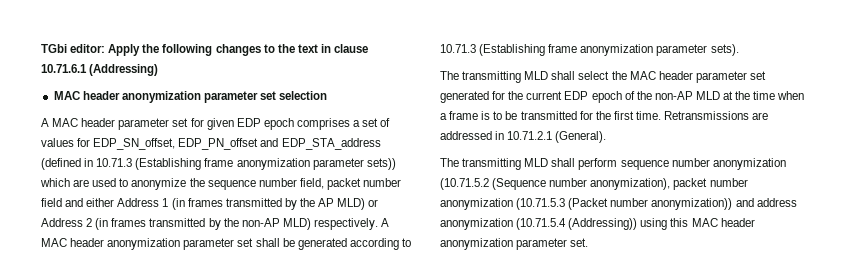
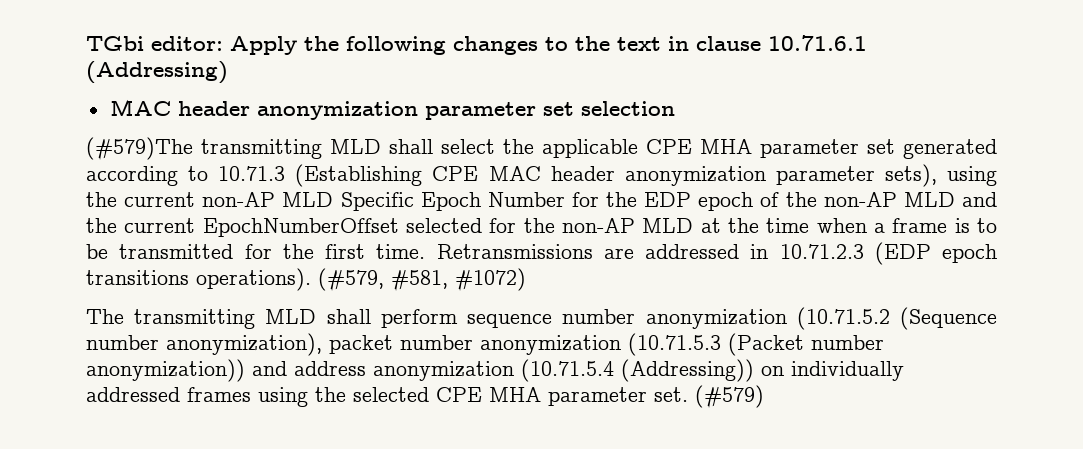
[41,118,391,130] [41,138,381,150] [41,158,396,170] [40,178,402,190] [41,198,379,210] [41,218,390,230] [41,238,295,250] A MAC header parameter set for given EDP epoch comprises a set of values for EDP_SN_offset, EDP_PN_offset and EDP_STA_address (defined in 10.71.3 (Establishing frame anonymization parameter sets)) which are used to anonymize the sequence number field, packet number field and either Address 1 (in frames transmitted by the AP MLD) or Address 2 (in frames transmitted by the non-AP MLD) respectively. A MAC header anonymization parameter set shall be -> [86,137,895,161] (#579)The transmitting MLD shall select the applicable CPE MHA parameter set
[548,44,739,56] [440,71,766,83] [440,91,563,103] frame anonymization parameter sets). // The transmitting MLD shall select the MAC header parameter set generated for the current -> [432,164,998,187] [86,192,638,211] CPE MAC header anonymization parameter sets), using the current non-AP MLD Specific Epoch Number for the
(720, 95) none -> [961,192,997,207] [86,218,694,237] and the current EpochNumberOffset selected for the non-AP MLD
[507,131,607,143] 10.71.2.1 (General). -> [779,242,997,265] [86,268,526,292] 10.71.2.3 (EDP epoch transitions operations). (#579, #581, #1072)
[640,218,755,230] [440,238,513,250] using this MAC header anonymization -> [761,361,904,381] [86,387,541,407] on individually addressed frames using the selected CPE MHA
(589, 242) none -> [695,385,764,409] (#579)

